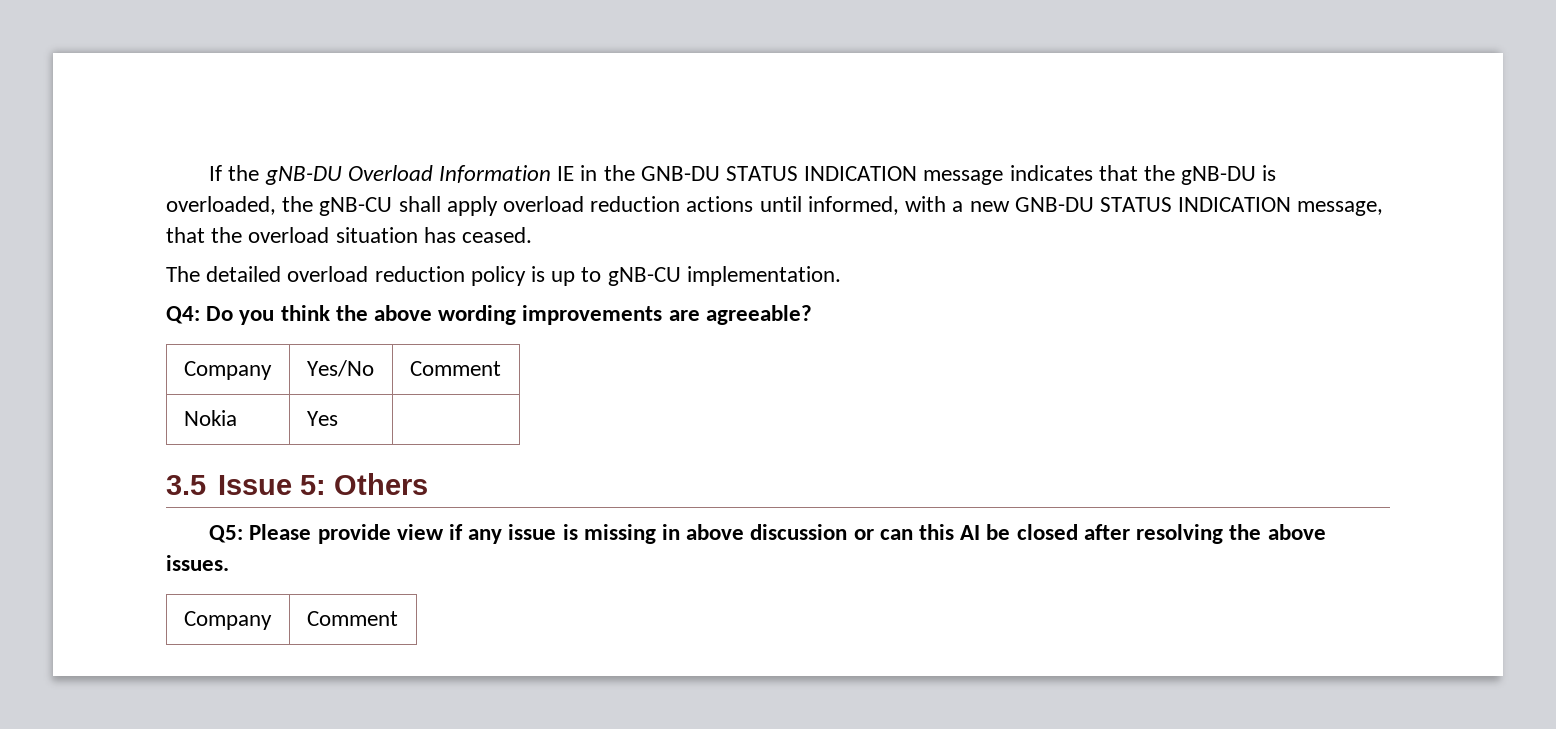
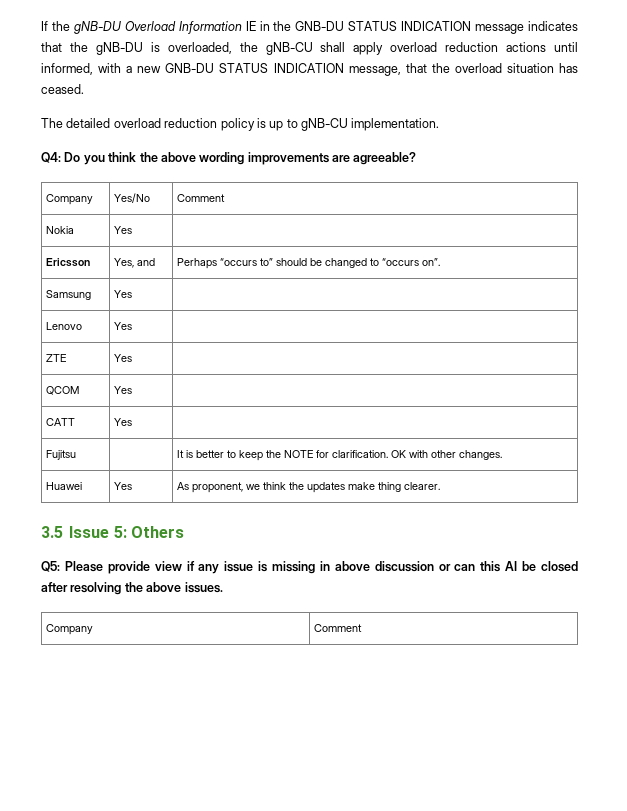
(338, 418) none -> [46,258,91,267] [114,258,156,268] [177,258,441,269] [46,290,92,300] [114,290,133,298] [46,322,83,330] [114,322,133,330] [46,354,67,362] [114,354,133,362] [46,386,80,395] [114,386,133,394] [46,418,76,426] [114,418,133,426] [46,450,77,460] [177,450,503,461] [46,482,83,490] [114,482,133,490] [177,482,441,493] // Ericsson | Yes, and | Perhaps “occurs to” should be changed to “occurs on”. // Samsung | Yes | // Lenovo | Yes | // ZTE | Yes | // QCOM | Yes | // CATT | Yes | // Fujitsu | | It is better to keep the NOTE for clarification. OK with other changes. // Huawei | Yes | As proponent, we think the updates make thing clearer.

